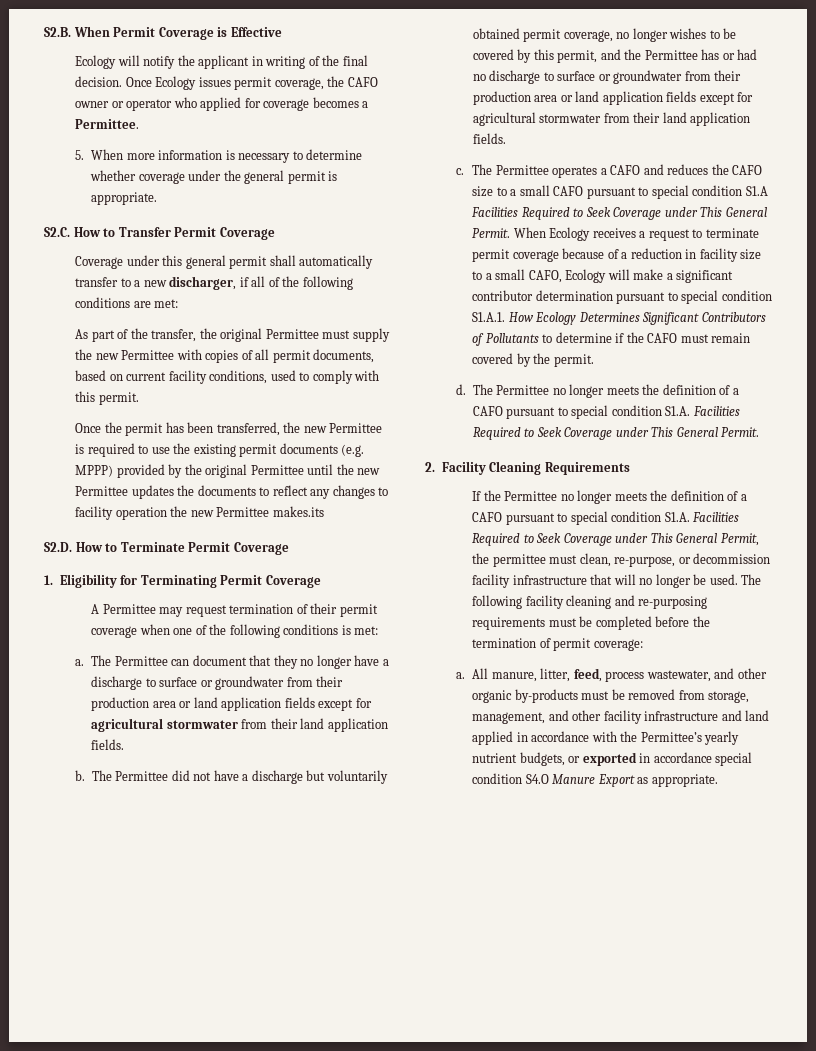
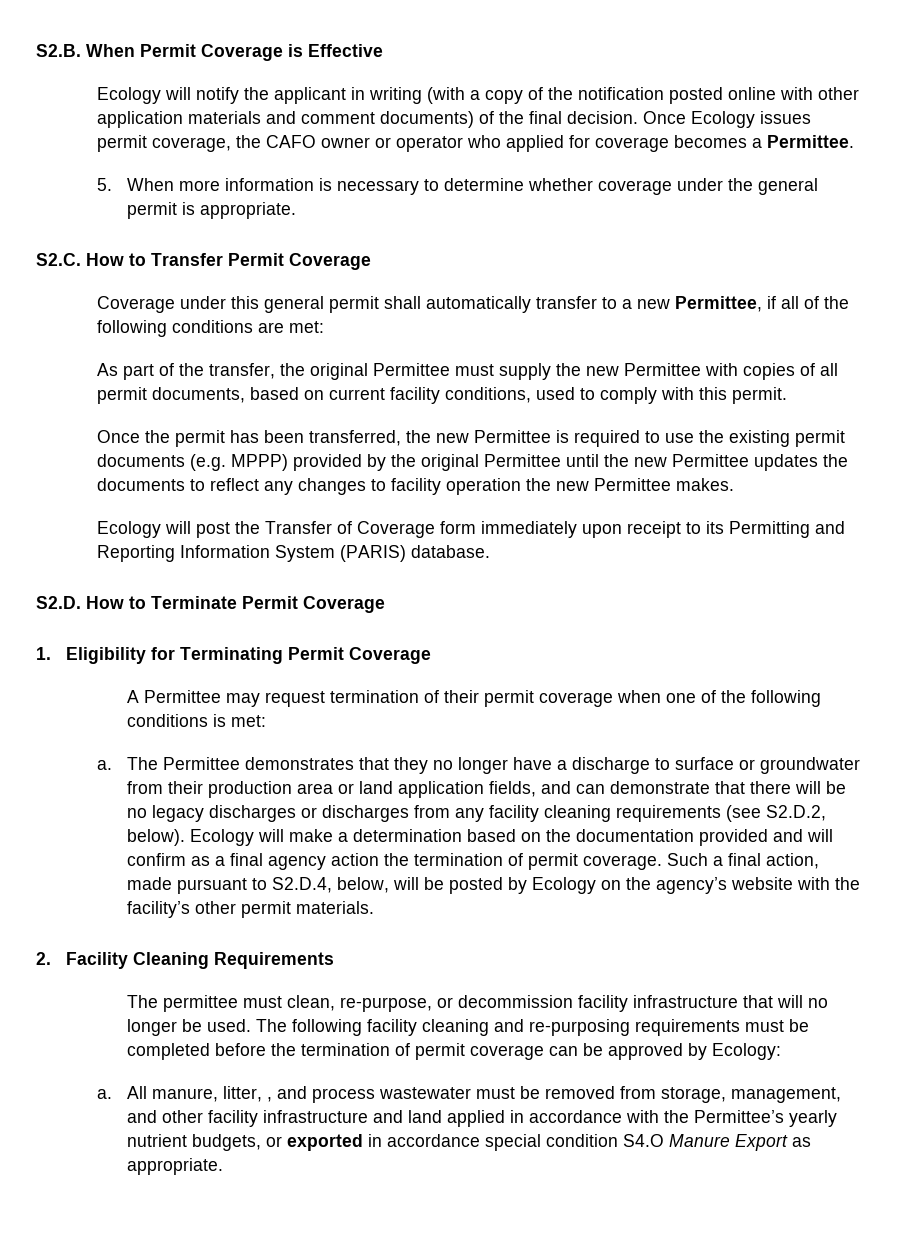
(306, 62) none -> [426,87,859,104] [96,111,474,128] (with a copy of the notification posted online with other application materials and comment documents)
[169,276,237,290] discharger, -> [674,296,762,312] Permittee,
[272,506,324,517] makes.its -> [675,478,734,491] [96,521,845,538] [96,545,490,562] makes. // Ecology will post the Transfer of Coverage form immediately upon receipt to its Permitting and Reporting Information System (PARIS) database.
[171,655,247,666] can document -> [245,757,355,770] demonstrates
[284,697,372,711] [91,718,388,732] [91,739,125,750] [75,770,388,784] [472,28,737,42] [472,49,758,63] [472,70,742,84] [472,91,754,105] [472,112,751,126] [472,133,506,144] [456,164,763,178] [472,185,768,199] [471,207,767,220] [472,227,759,241] [472,248,762,262] [472,269,734,283] [472,290,772,304] [472,312,766,325] [472,332,751,346] [472,353,594,367] [456,384,739,398] [472,405,740,419] [472,427,760,440] [425,461,630,475] [472,490,747,504] [472,511,740,525] [472,533,759,546] [472,553,490,564] fields except for agricultural stormwater from their land application fields. // b. The Permittee did not have a discharge but voluntarily obtained permit coverage, no longer wishes to be covered by this permit, and the Permittee has or had no discharge to surface or groundwater from their production area or land application fields except for agricultural stormwater from their land application fields. // c. The Permittee operates a CAFO and reduces the CAFO size to a small CAFO pursuant to special condition S1.A Facilities Required to Seek Coverage under This General Permit. When Ecology receives a request to terminate permit coverage because of a reduction in facility size to a small CAFO, Ecology will make a significant contributor determination pursuant to special condition S1.A.1. How Ecology Determines Significant Contributors of Pollutants to determine if the CAFO must remain covered by the permit. // d. The Permittee no longer meets the definition of a CAFO pursuant to special condition S1.A. Facilities Required to Seek Coverage under This General Permit. // 2. Facility Cleaning Requirements // If the Permittee no longer meets the definition of a CAFO pursuant to special condition S1.A. Facilities Required to Seek Coverage under This General Permit, the -> [489,781,847,797] [127,805,827,822] [127,829,834,846] [127,853,820,870] [127,877,861,894] [127,901,375,918] [36,952,335,969] [127,995,159,1008] fields, and can demonstrate that there will be no legacy discharges or discharges from any facility cleaning requirements (see S2.D.2, below). Ecology will make a determination based on the documentation provided and will confirm as a final agency action the termination of permit coverage. Such a final action, made pursuant to S2.D.4, below, will be posted by Ecology on the agency’s website with the facility’s other permit materials. // 2. Facility Cleaning Requirements // The
[593,639,643,651] [456,668,767,682] [472,689,578,703] coverage: // a. All manure, litter, feed, process wastewater, and other organic by-products -> [470,1043,782,1060] [96,1086,472,1103] coverage can be approved by Ecology: // a. All manure, litter, , and process wastewater

